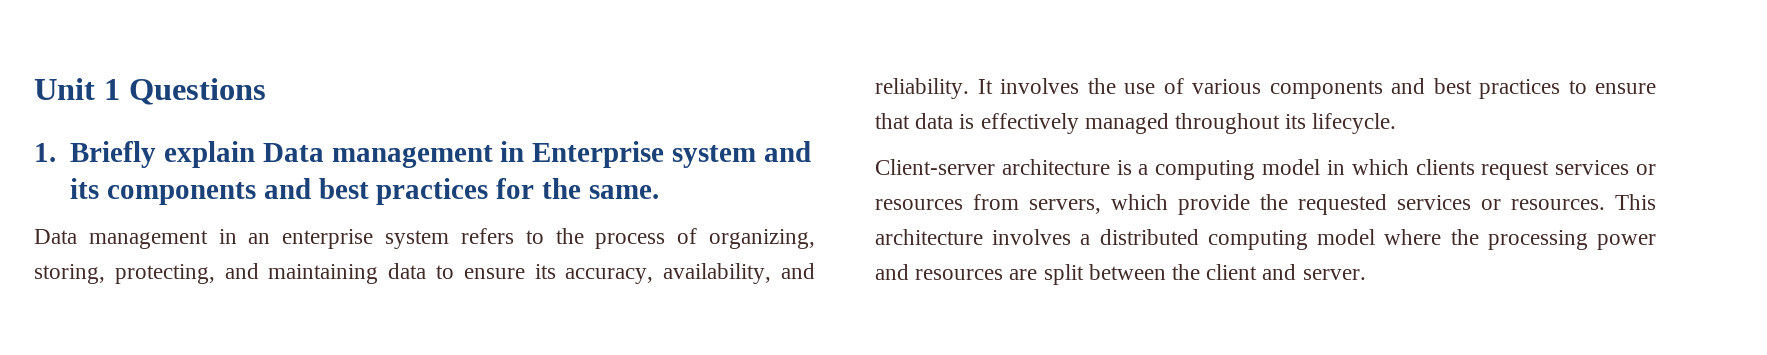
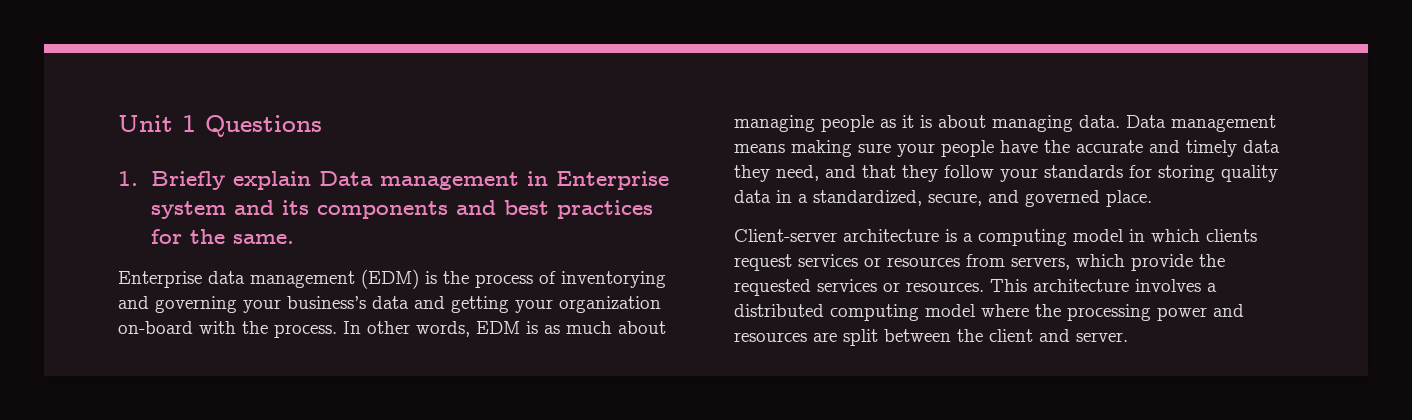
[34,228,815,249] [34,263,815,284] [875,78,1656,99] [875,113,1397,134] Data management in an enterprise system refers to the process of organizing, storing, protecting, and maintaining data to ensure its accuracy, availability, and reliability. It involves the use of various components and best practices to ensure that data is effectively managed throughout its lifecycle. -> [118,269,666,289] [118,296,661,313] [118,321,666,338] [734,115,1276,132] [734,140,1280,157] [734,165,1278,182] [734,190,1152,207] Enterprise data management (EDM) is the process of inventorying and governing your business’s data and getting your organization on-board with the process. In other words, EDM is as much about managing people as it is about managing data. Data management means making sure your people have the accurate and timely data they need, and that they follow your standards for storing quality data in a standardized, secure, and governed place.

